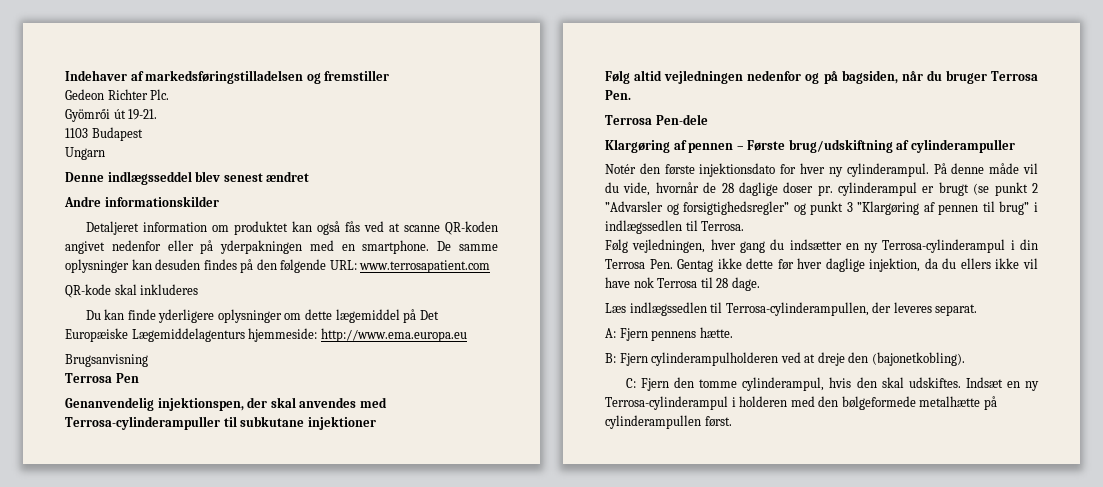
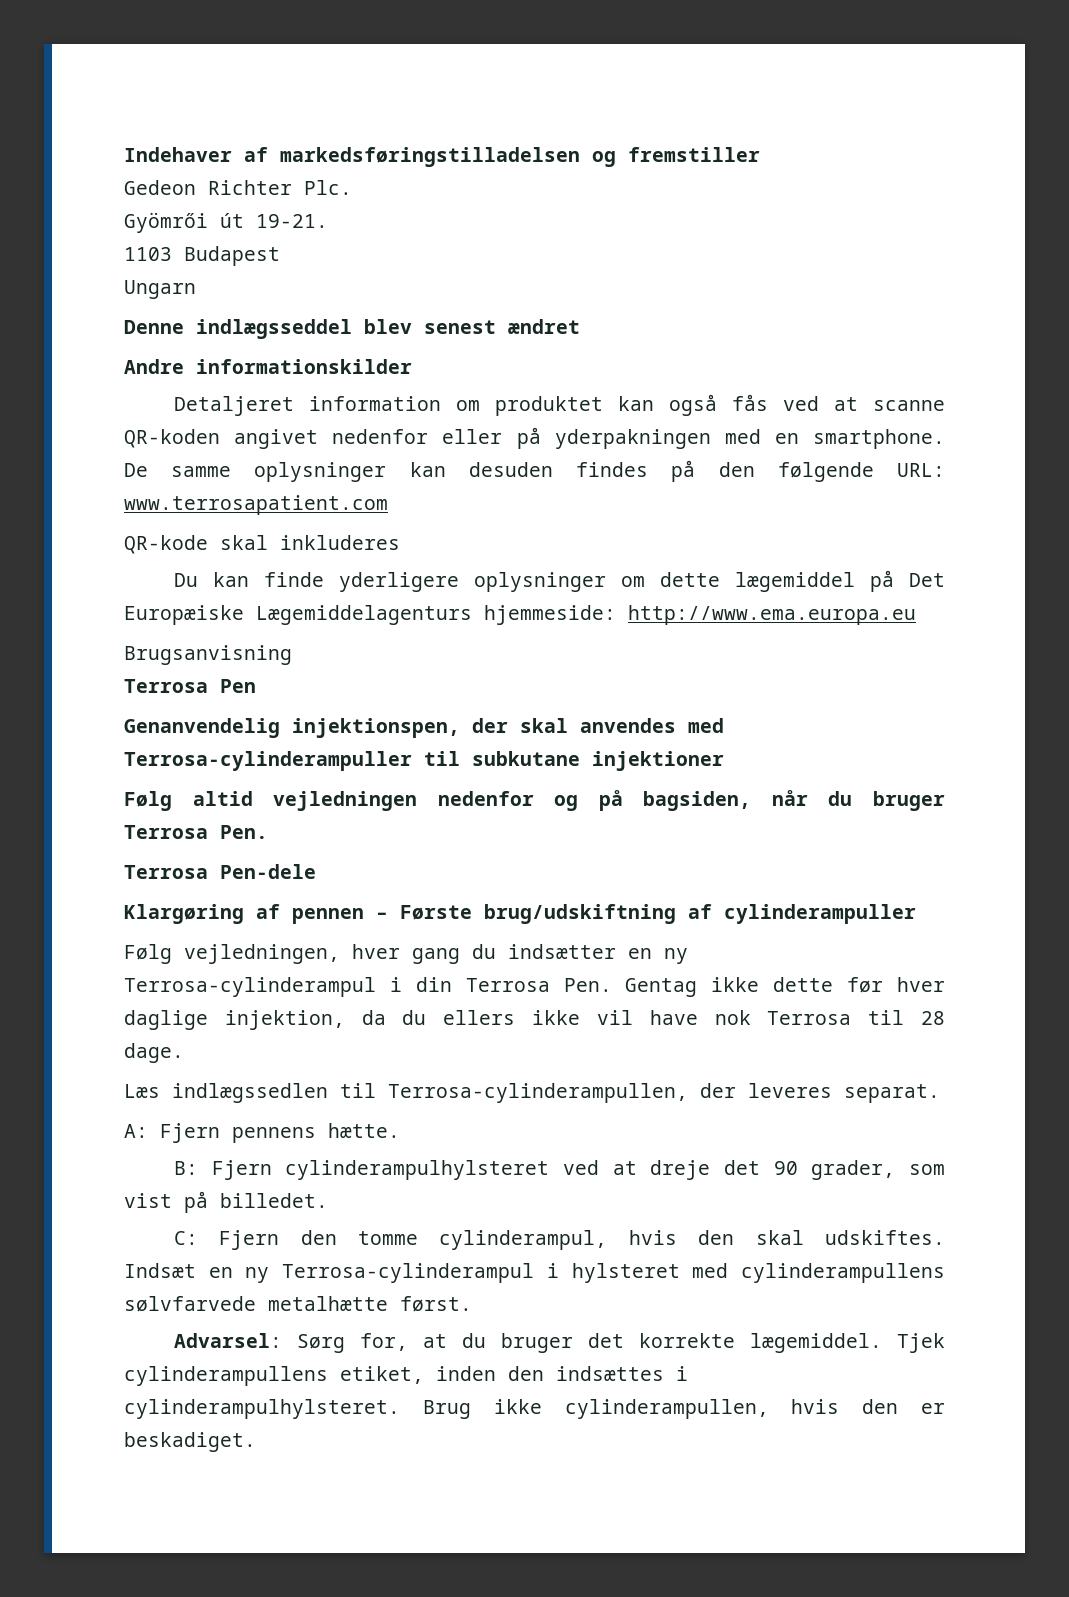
[605,163,1038,177] [605,182,1038,196] [605,201,1038,215] [605,220,745,234] // Notér den første injektionsdato for hver ny cylinderampul. På denne måde vil du vide, hvornår de 28 daglige doser pr. cylinderampul er brugt (se punkt 2 ”Advarsler og forsigtighedsregler” og punkt 3 ”Klargøring af pennen til brug” i indlægssedlen til Terrosa. -> (916, 914) none
[651,352,779,366] cylinderampulholderen -> [285,1160,550,1180] cylinderampulhylsteret
[848,352,965,366] den (bajonetkobling). -> [723,1160,946,1180] [124,1191,328,1213] det 90 grader, som vist på billedet.
[739,396,997,410] [605,415,732,429] holderen med den bølgeformede metalhætte på cylinderampullen først. -> [571,1263,945,1283] [124,1296,472,1312] [173,1333,945,1353] [124,1366,688,1386] [124,1399,946,1419] [124,1432,256,1452] hylsteret med cylinderampullens sølvfarvede metalhætte først. // Advarsel: Sørg for, at du bruger det korrekte lægemiddel. Tjek cylinderampullens etiket, inden den indsættes i cylinderampulhylsteret. Brug ikke cylinderampullen, hvis den er beskadiget.

